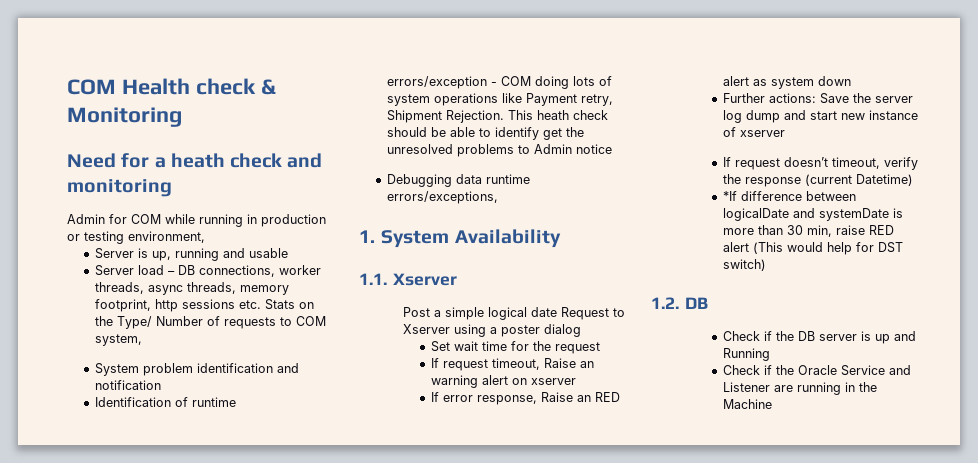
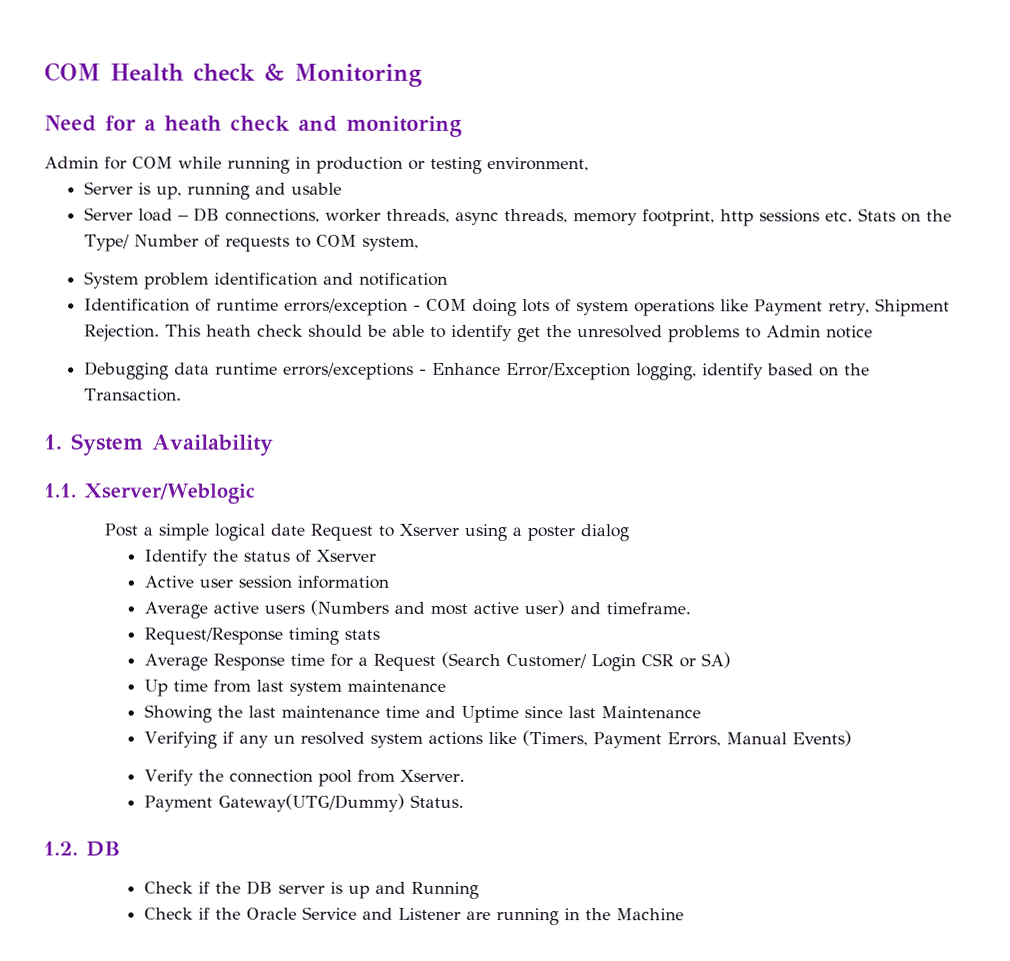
[387,191,499,204] errors/exceptions, -> [282,362,870,381] [83,388,182,402] errors/exceptions - Enhance Error/Exception logging, identify based on the Transaction.
[393,273,458,286] Xserver -> [83,483,255,504] Xserver/Weblogic
[430,341,600,354] [430,358,594,371] [430,375,576,388] [430,392,620,405] [722,76,851,89] [722,93,913,104] [722,110,918,123] [722,127,785,137] [722,157,918,170] [722,174,913,187] [722,191,856,201] [722,208,903,221] [722,225,894,237] [722,242,903,255] [722,259,766,271] Set wait time for the request // If request timeout, Raise an warning alert on xserver // If error response, Raise an RED alert as system down // Further actions: Save the server log dump and start new instance of xserver // If request doesn’t timeout, verify the response (current Datetime) // *If difference between logicalDate and systemDate is more than 30 min, raise RED alert (This would help for DST switch) -> [143,549,376,566] [143,575,389,589] [143,599,691,619] [143,627,380,645] [143,651,731,672] [143,679,446,697] [143,704,701,724] [143,730,852,749] [143,769,465,787] [143,793,464,812] Identify the status of Xserver // Active user session information // Average active users (Numbers and most active user) and timeframe. // Request/Response timing stats // Average Response time for a Request (Search Customer/ Login CSR or SA) // Up time from last system maintenance // Showing the last maintenance time and Uptime since last Maintenance // Verifying if any un resolved system actions like (Timers, Payment Errors, Manual Events) // Verify the connection pool from Xserver. // Payment Gateway(UTG/Dummy) Status.

